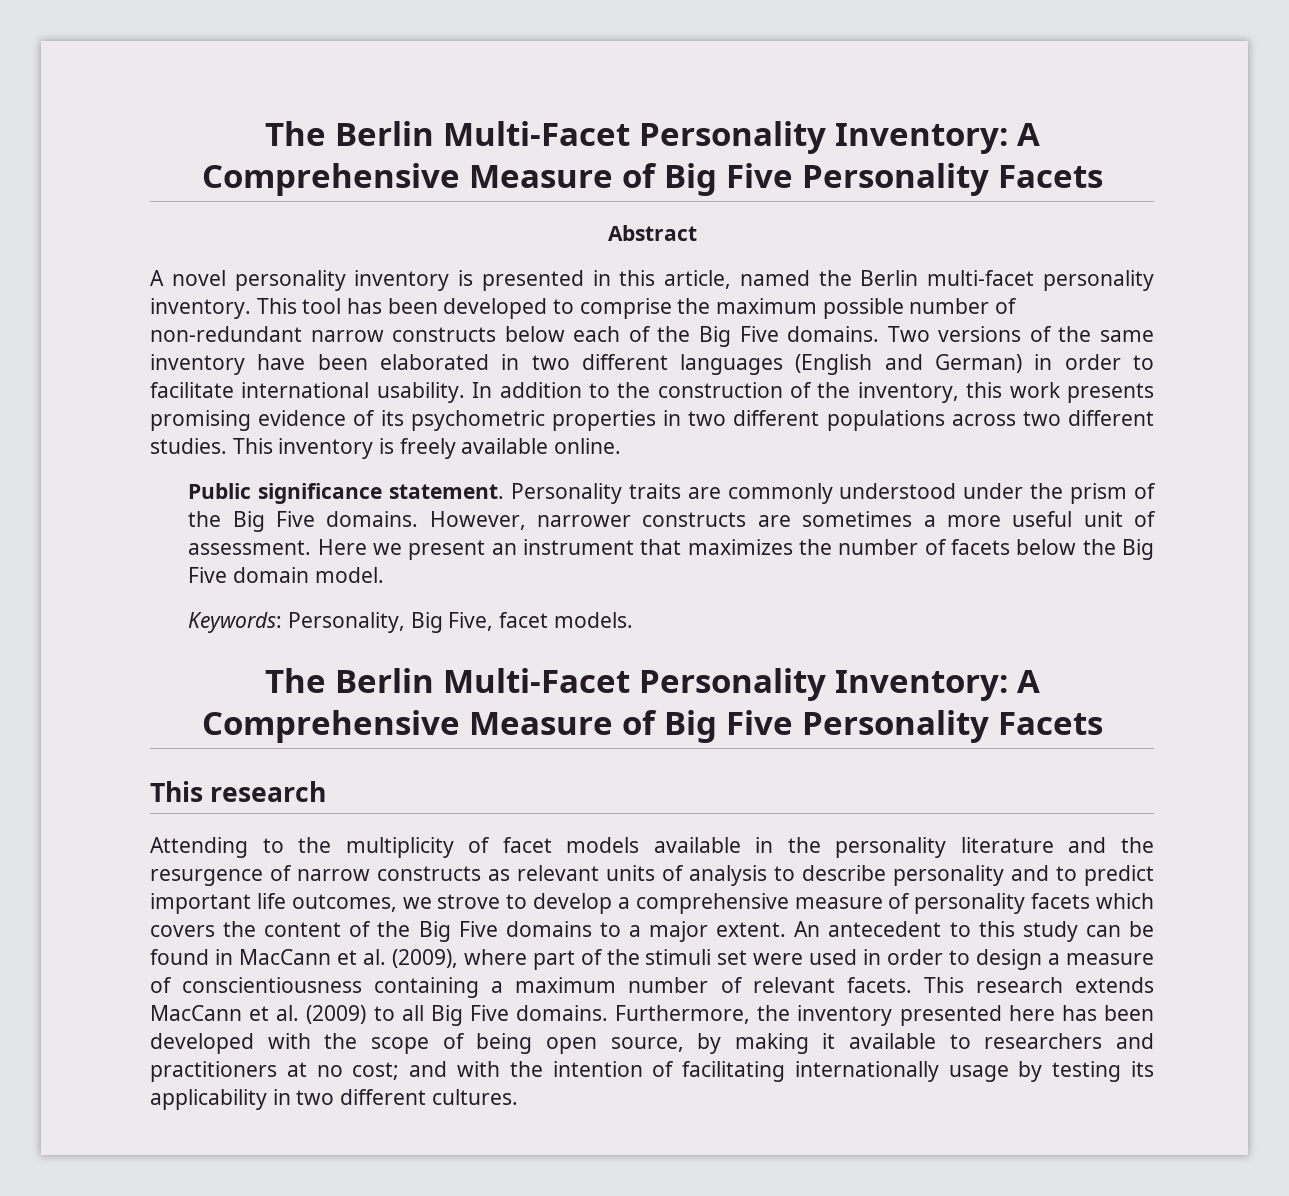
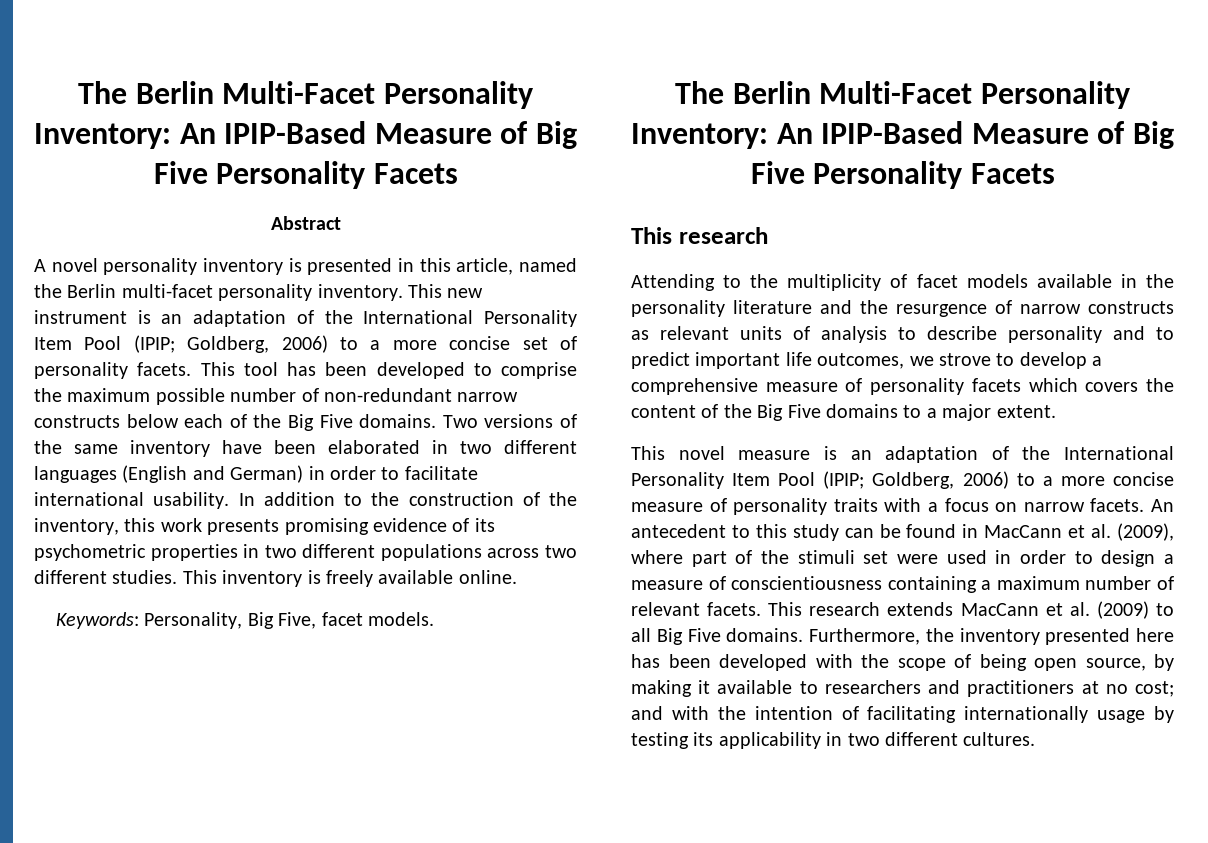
[264,121,1040,154] [201,163,460,196] The Berlin Multi-Facet Personality Inventory: A Comprehensive -> [78,81,533,109] [34,121,367,149] The Berlin Multi-Facet Personality Inventory: An IPIP-Based
(297, 306) none -> [447,288,484,298] [34,310,577,327] [34,335,577,353] [34,362,235,379] new instrument is an adaptation of the International Personality Item Pool (IPIP; Goldberg, 2006) to a more concise set of personality facets. This
[188,483,1156,504] [188,511,1156,532] [188,539,1154,560] [188,567,384,583] // Public significance statement. Personality traits are commonly understood under the prism of the Big Five domains. However, narrower constructs are sometimes a more useful unit of assessment. Here we present an instrument that maximizes the number of facets below the Big Five domain model. -> (517, 577) none
[1016,670,1040,693] [201,710,460,743] A Comprehensive -> [776,121,964,144] An IPIP-Based
(787, 929) none -> [631,446,1174,463] [631,471,1174,489] [631,498,1145,515] // This novel measure is an adaptation of the International Personality Item Pool (IPIP; Goldberg, 2006) to a more concise measure of personality traits with a focus on narrow facets.

